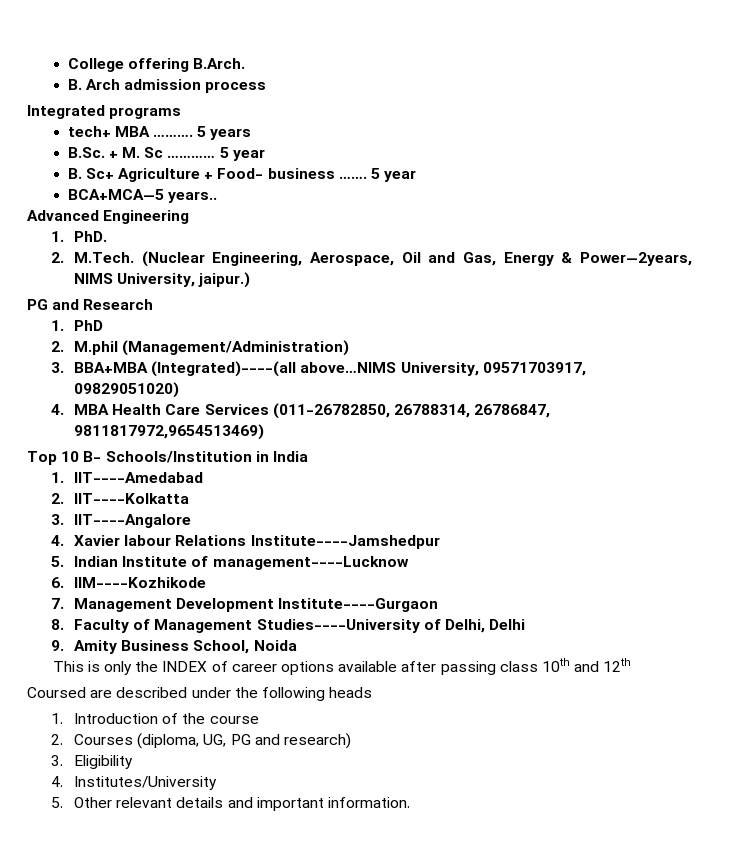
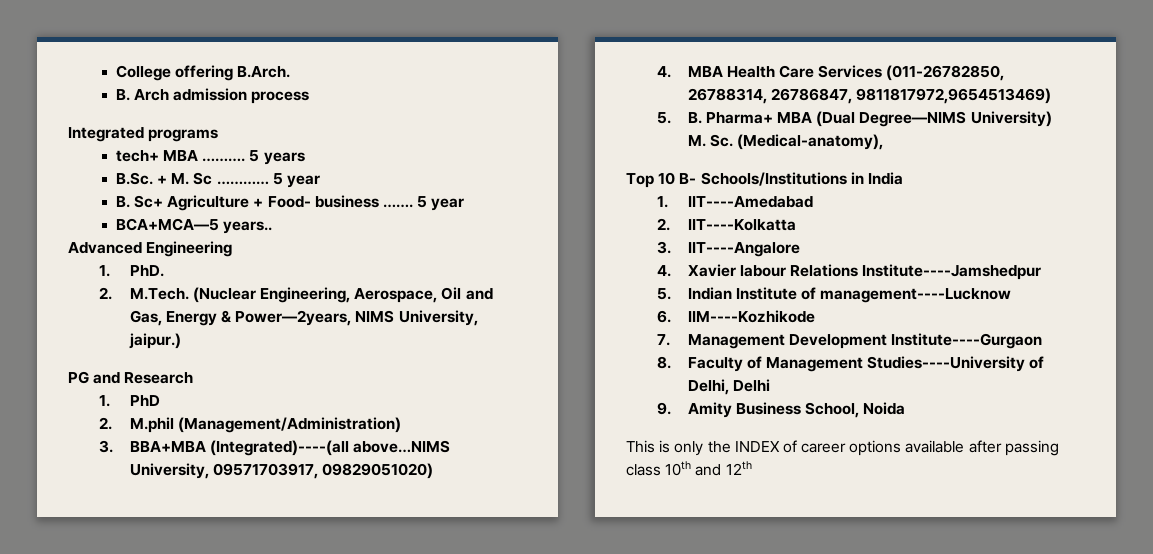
(265, 432) none -> [656,111,1052,127] [687,134,884,150] // 5. B. Pharma+ MBA (Dual Degree—NIMS University) // M. Sc. (Medical-anatomy),
[105,451,252,463] Schools/Institution -> [700,172,847,186] Schools/Institutions
[27,687,373,701] [50,713,259,724] [50,733,351,749] [50,755,134,769] [50,776,218,790] [50,797,410,811] // Coursed are described under the following heads // 1. Introduction of the course // 2. Courses (diploma, UG, PG and research) // 3. Eligibility // 4. Institutes/University // 5. Other relevant details and important information. -> (752, 468) none

